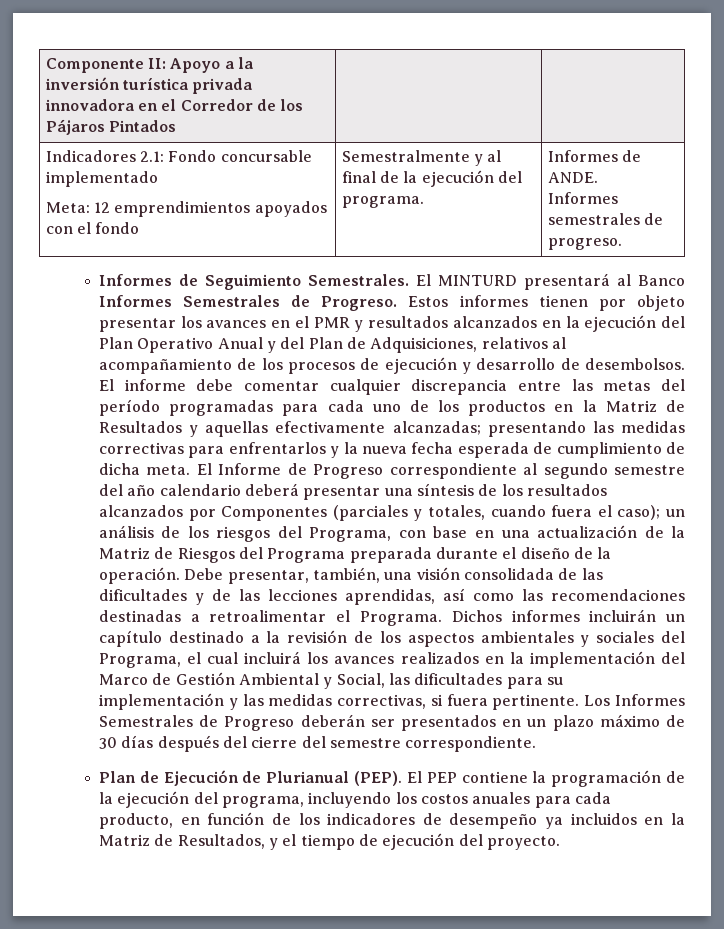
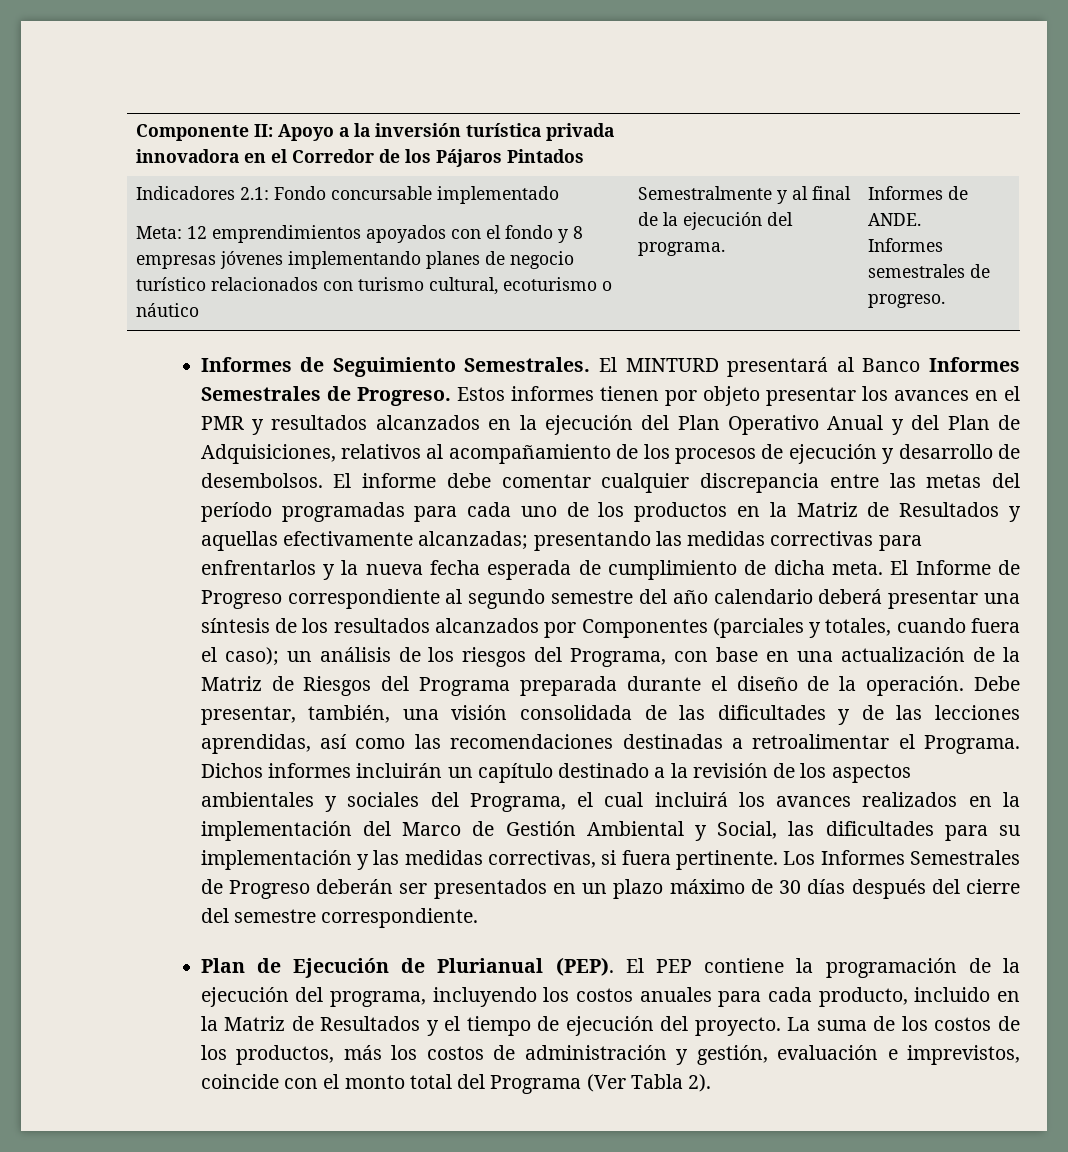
(140, 228) none -> [558,226,584,243] [136,251,575,269] [136,277,613,295] [136,303,200,317] y 8 empresas jóvenes implementando planes de negocio turístico relacionados con turismo cultural, ecoturismo o náutico
[180,812,685,829] [98,834,265,849] en función de los indicadores de desempeño ya incluidos en la Matriz de Resultados, -> [914,987,1020,1002] [200,1016,421,1031] incluido en la Matriz de Resultados
(560, 843) none -> [787,1016,1020,1031] [200,1045,1021,1065] [200,1074,712,1094] La suma de los costos de los productos, más los costos de administración y gestión, evaluación e imprevistos, coincide con el monto total del Programa (Ver Tabla 2).

